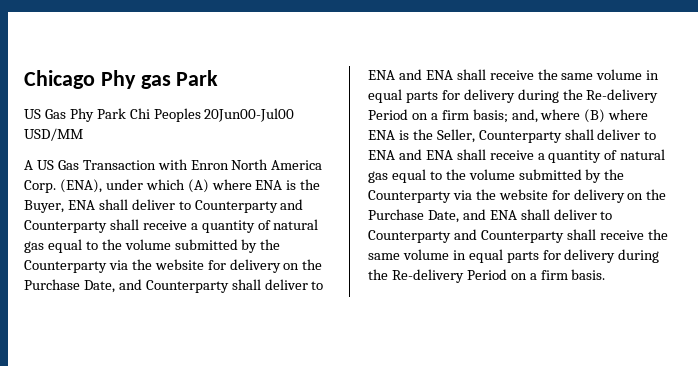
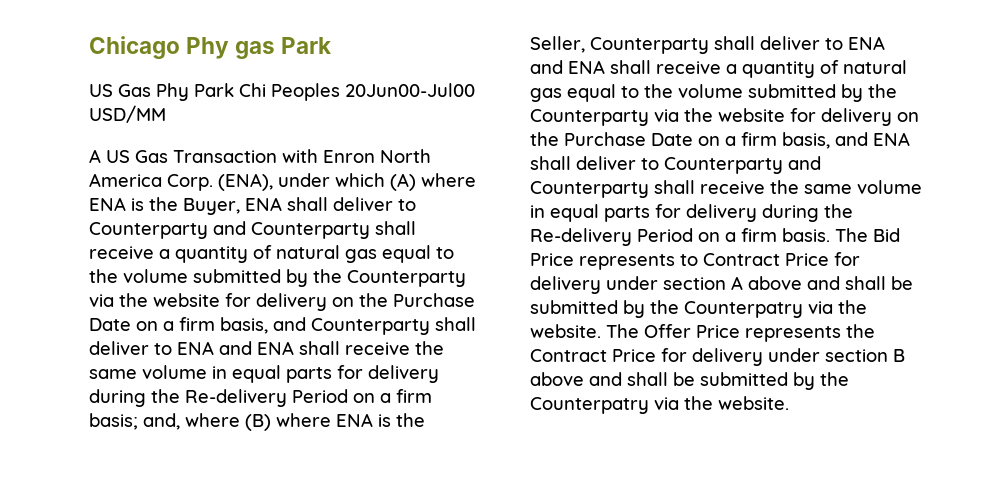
[83,280,115,293] Date, -> [89,317,268,334] Date on a firm basis,
[427,210,459,223] Date, -> [651,132,830,149] Date on a firm basis,
(606, 274) none -> [835,228,900,242] [530,252,860,270] [530,276,913,294] [530,300,867,318] [530,324,875,342] [530,348,905,366] [530,372,849,390] [530,396,789,414] The Bid Price represents to Contract Price for delivery under section A above and shall be submitted by the Counterpatry via the website. The Offer Price represents the Contract Price for delivery under section B above and shall be submitted by the Counterpatry via the website.

